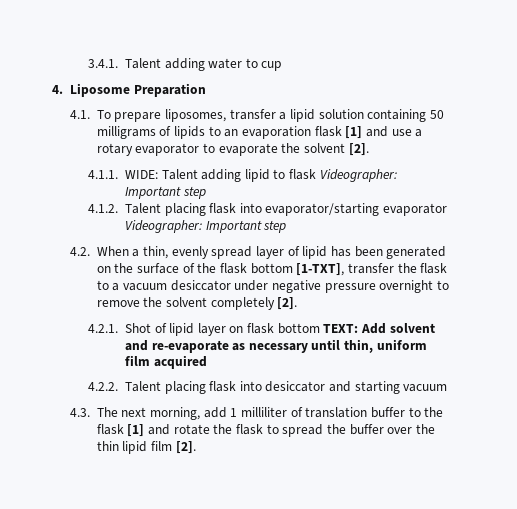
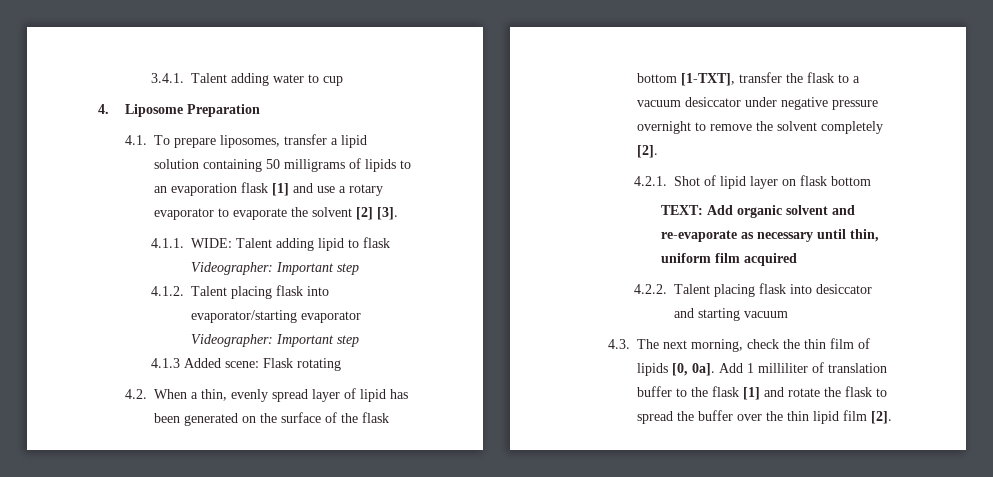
[348,143,369,156] [2]. -> [355,207,398,220] [2] [3].
(287, 226) none -> [151,358,342,371] // 4.1.3 Added scene: Flask rotating
(320, 328) none -> (872, 181) //
(387, 328) none -> [736,205,782,218] organic
[203,407,227,418] add -> [746,338,870,349] [636,363,743,376] check the thin film of lipids [0, 0a]. Add

